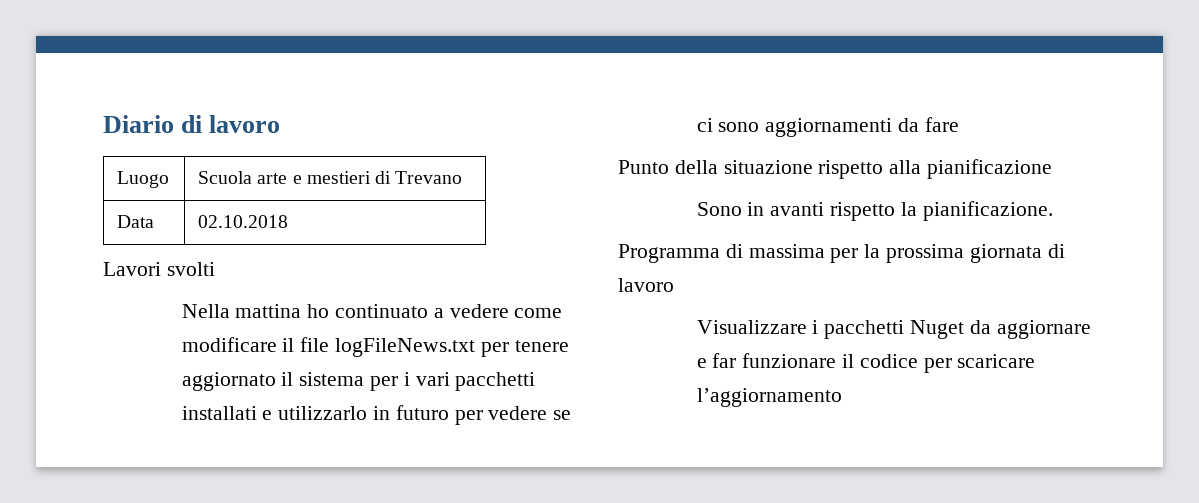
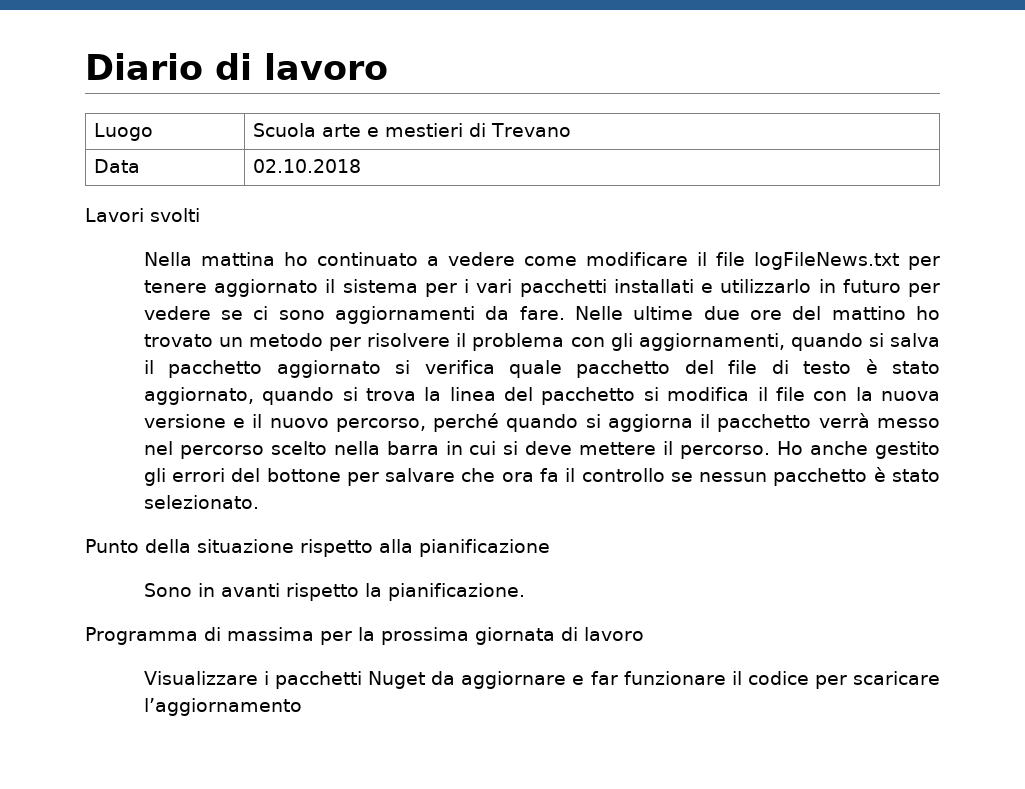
[924,117,959,132] fare -> [519,306,940,320] [143,333,940,351] [143,359,941,378] [143,387,941,405] [143,413,940,432] [143,441,941,459] [143,467,940,486] [143,495,259,509] fare. Nelle ultime due ore del mattino ho trovato un metodo per risolvere il problema con gli aggiornamenti, quando si salva il pacchetto aggiornato si verifica quale pacchetto del file di testo è stato aggiornato, quando si trova la linea del pacchetto si modifica il file con la nuova versione e il nuovo percorso, perché quando si aggiorna il pacchetto verrà messo nel percorso scelto nella barra in cui si deve mettere il percorso. Ho anche gestito gli errori del bottone per salvare che ora fa il controllo se nessun pacchetto è stato selezionato.

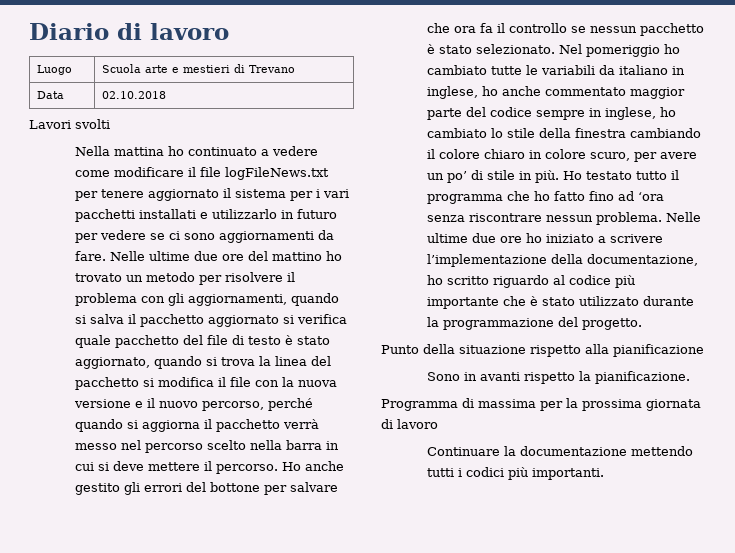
(259, 502) none -> [559,44,681,57] [427,65,686,75] [427,86,686,99] [427,107,677,120] [427,128,702,138] [427,149,698,162] [427,170,680,183] [427,191,665,204] [427,212,702,225] [427,233,664,243] [427,254,699,267] [427,275,636,288] [427,296,695,309] [427,317,643,330] Nel pomeriggio ho cambiato tutte le variabili da italiano in inglese, ho anche commentato maggior parte del codice sempre in inglese, ho cambiato lo stile della finestra cambiando il colore chiaro in colore scuro, per avere un po’ di stile in più. Ho testato tutto il programma che ho fatto fino ad ‘ora senza riscontrare nessun problema. Nelle ultime due ore ho iniziato a scrivere l’implementazione della documentazione, ho scritto riguardo al codice più importante che è stato utilizzato durante la programmazione del progetto.
[143,671,940,689] [143,698,302,716] Visualizzare i pacchetti Nuget da aggiornare e far funzionare il codice per scaricare l’aggiornamento -> [427,446,694,456] [427,467,605,480] Continuare la documentazione mettendo tutti i codici più importanti.

